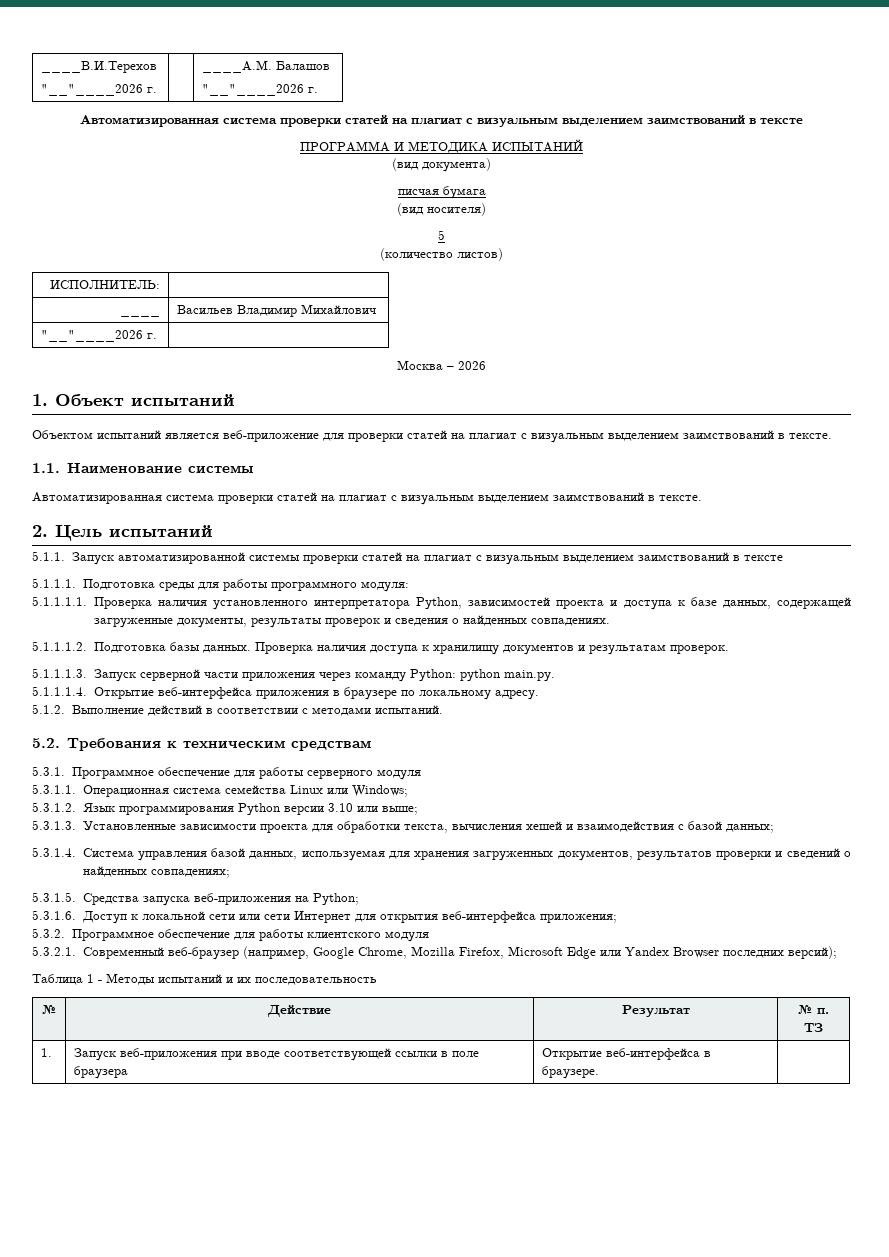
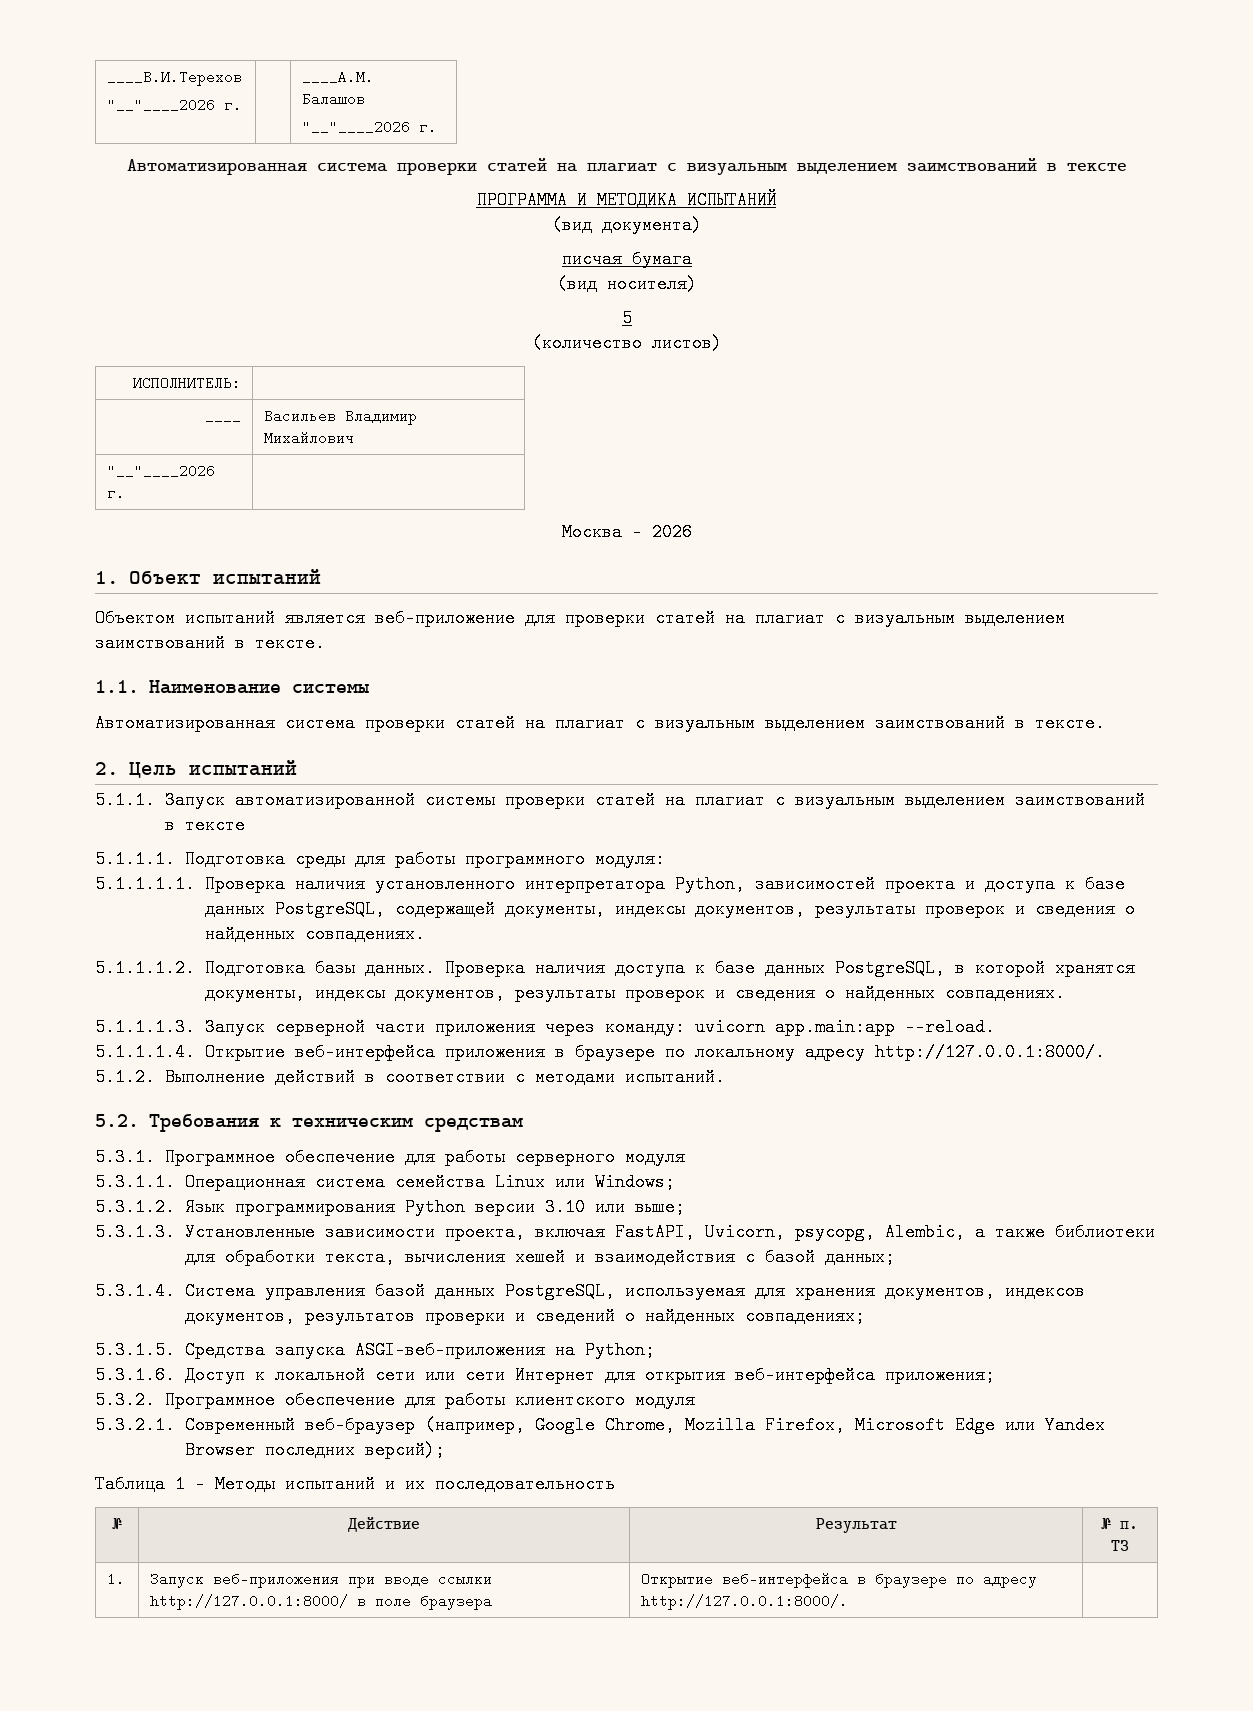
[722,597,851,609] [93,617,247,628] данных, содержащей загруженные документы, -> [204,900,805,918] данных PostgreSQL, содержащей документы, индексы документов,
[432,644,729,655] хранилищу документов и результатам проверок. -> [714,959,1135,977] [204,984,1065,1002] базе данных PostgreSQL, в которой хранятся документы, индексы документов, результаты проверок и сведения о найденных совпадениях.
[354,669,555,682] команду Python: python main.py. -> [604,1018,995,1036] команду: uvicorn app.main:app --reload.
[494,690,539,700] адресу. -> [804,1043,1105,1061] адресу http://127.0.0.1:8000/.
[259,824,308,833] проекта -> [444,1223,1155,1241] проекта, включая FastAPI, Uvicorn, psycopg, Alembic, а также библиотеки
[249,851,298,860] данных, -> [434,1282,615,1300] данных PostgreSQL,
[473,851,554,861] загруженных -> [884,1282,1085,1300] документов, индексов
[193,893,291,905] веб-приложения -> [354,1341,545,1359] ASGI-веб-приложения
[284,1048,438,1061] соответствующей ссылки -> [438,1570,493,1587] [150,1594,349,1610] ссылки http://127.0.0.1:8000/
[542,1066,600,1079] браузере. -> [875,1570,1038,1588] [641,1594,849,1610] браузере по адресу http://127.0.0.1:8000/.

